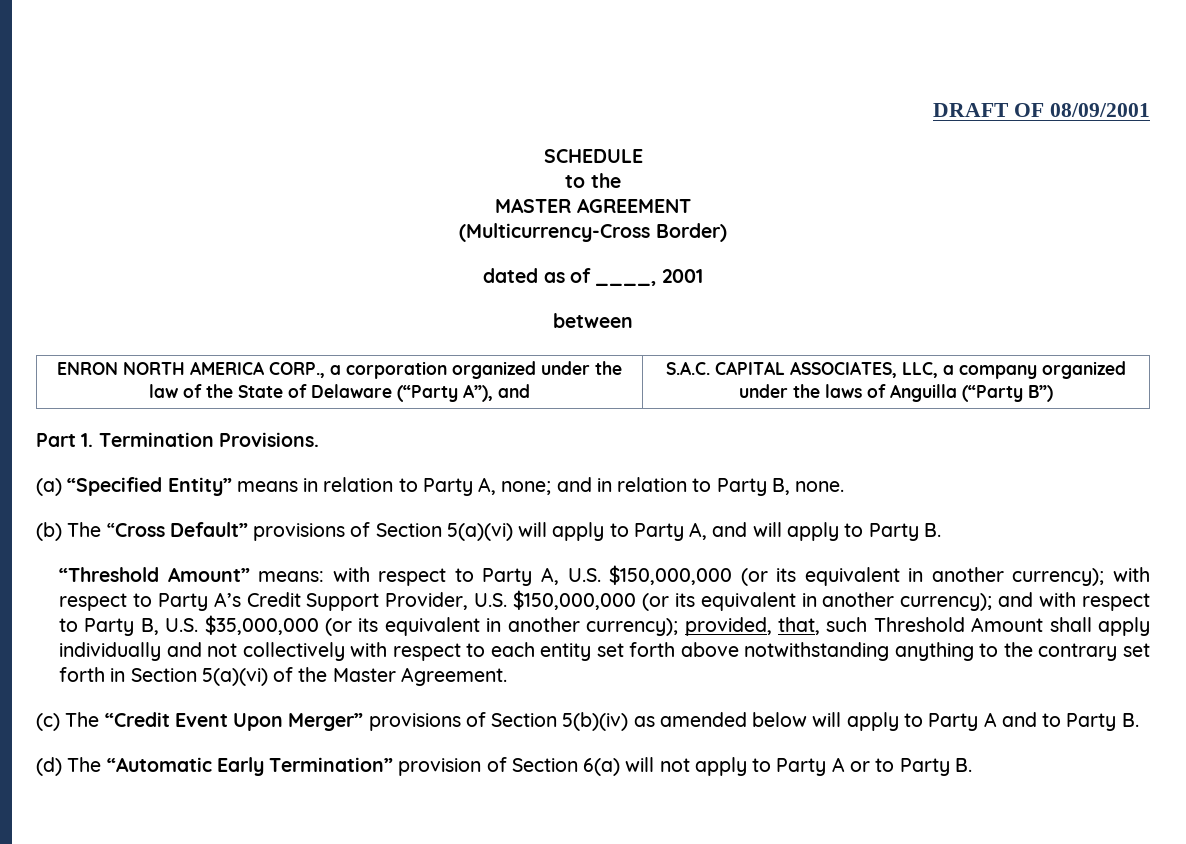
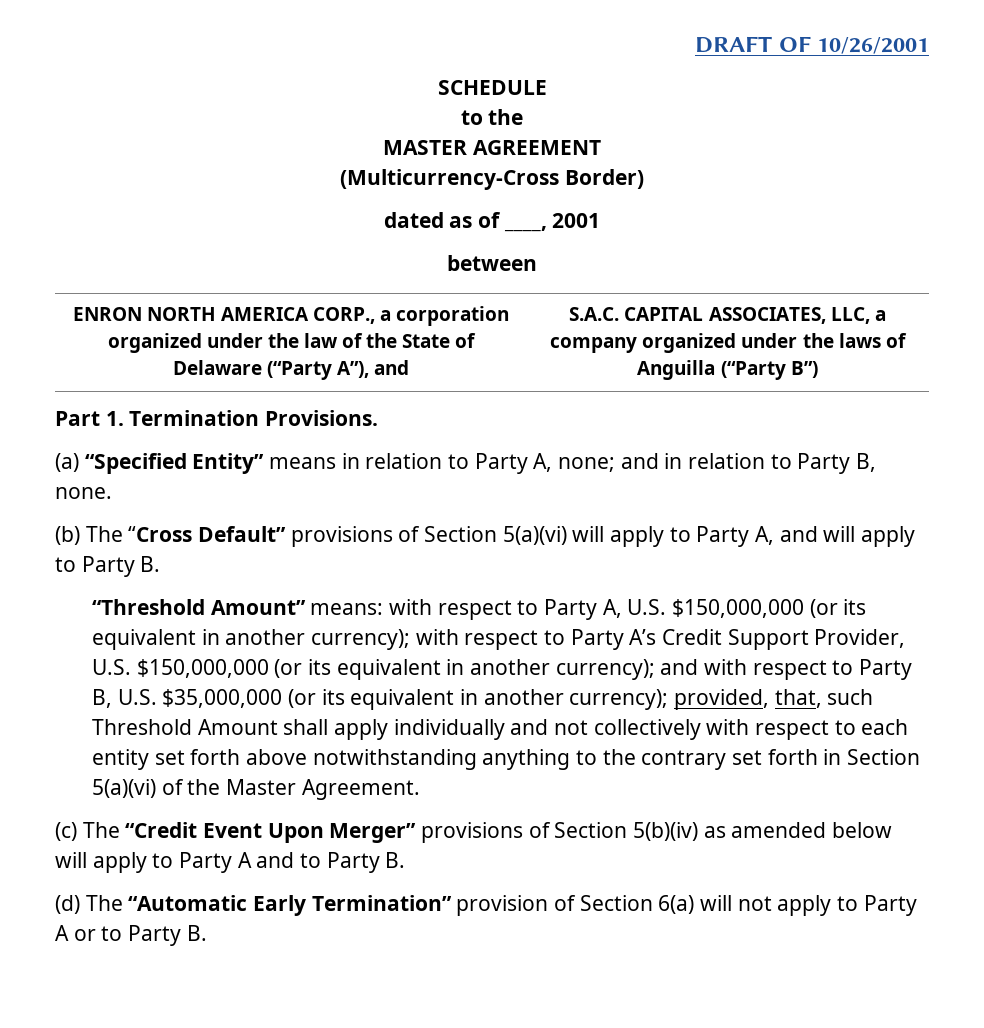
[1050,103,1150,117] 08/09/2001 -> [817,37,929,54] 10/26/2001

